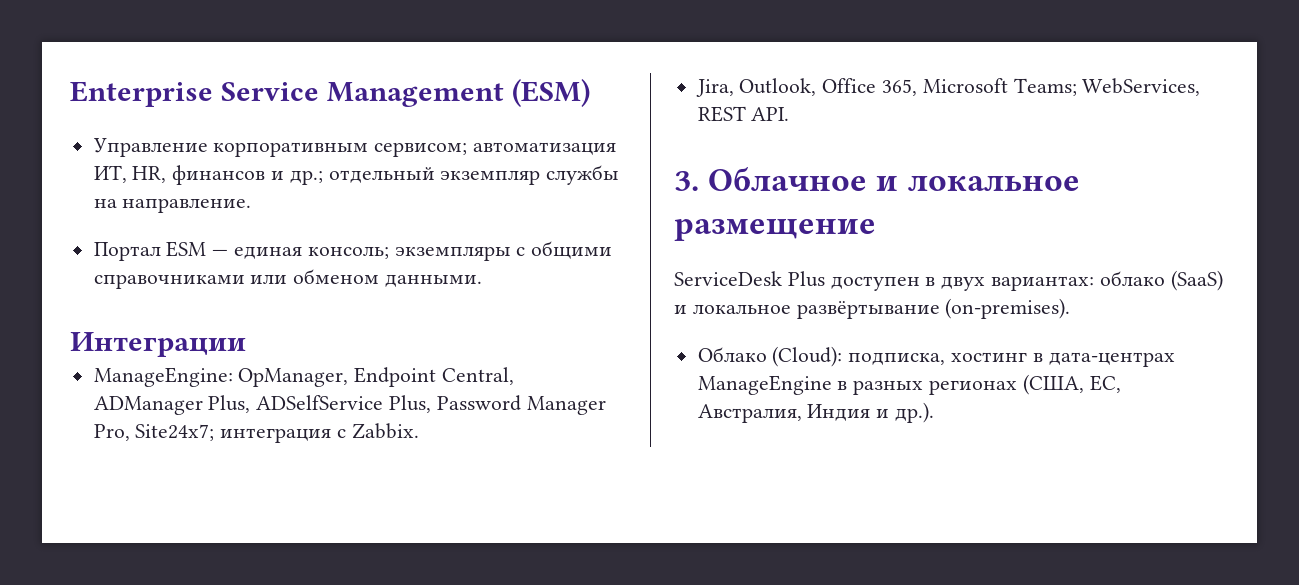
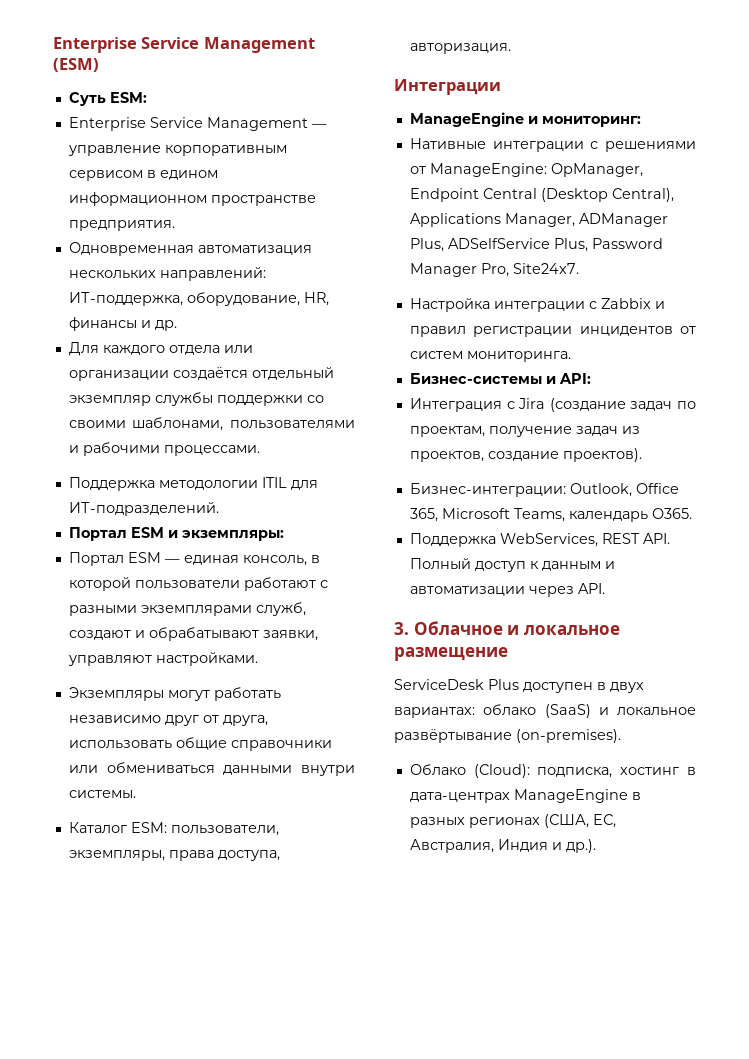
[92,138,617,157] [93,165,620,185] [93,198,252,213] [93,241,613,261] [93,269,483,289] [70,332,246,357] [93,367,515,387] Управление корпоративным сервисом; автоматизация ИТ, HR, финансов и др.; отдельный экземпляр службы на направление. // Портал ESM — единая консоль; экземпляры с общими справочниками или обменом данными. // Интеграции // ManageEngine: OpManager, Endpoint Central, -> [68,92,147,106] [68,117,327,131] [67,145,287,156] [68,170,218,181] [68,192,316,206] [68,220,175,231] [68,242,312,256] [68,267,266,281] [68,292,329,306] [68,317,177,331] [68,342,253,356] [68,367,334,381] [68,392,324,406] [68,417,355,431] [68,442,260,456] [68,477,318,491] [68,502,219,516] [68,527,284,541] [68,552,320,566] [68,577,328,591] [68,602,306,616] [68,627,318,641] [67,652,258,666] [68,687,281,701] [68,715,268,726] [68,737,332,751] [68,762,355,776] [68,790,136,799] [68,822,279,836] [68,850,280,861] [409,43,511,54] [394,79,501,95] [409,112,641,127] [409,138,696,152] [409,163,643,177] [409,188,674,202] [409,213,575,227] Суть ESM: // Enterprise Service Management — управление корпоративным сервисом в едином информационном пространстве предприятия. // Одновременная автоматизация нескольких направлений: ИТ-поддержка, оборудование, HR, финансы и др. // Для каждого отдела или организации создаётся отдельный экземпляр службы поддержки со своими шаблонами, пользователями и рабочими процессами. // Поддержка методологии ITIL для ИТ-подразделений. // Портал ESM и экземпляры: // Портал ESM — единая консоль, в которой пользователи работают с разными экземплярами служб, создают и обрабатывают заявки, управляют настройками. // Экземпляры могут работать независимо друг от друга, использовать общие справочники или обмениваться данными внутри системы. // Каталог ESM: пользователи, экземпляры, права доступа, авторизация. // Интеграции // ManageEngine и мониторинг: // Нативные интеграции с решениями от ManageEngine: OpManager, Endpoint Central (Desktop Central), Applications Manager,
[135,423,419,443] [695,78,1201,97] [697,106,746,122] Site24x7; интеграция с Zabbix. // Jira, Outlook, Office 365, Microsoft Teams; WebServices, REST -> [512,263,579,274] [409,298,665,312] [409,326,696,337] [409,351,571,362] [409,373,591,384] [409,398,696,412] [409,426,640,437] [409,448,642,462] [409,483,679,497] [409,508,692,522] [409,533,670,547] [409,558,615,572] [409,586,574,597] Site24x7. // Настройка интеграции с Zabbix и правил регистрации инцидентов от систем мониторинга. // Бизнес-системы и API: // Интеграция с Jira (создание задач по проектам, получение задач из проектов, создание проектов). // Бизнес-интеграции: Outlook, Office 365, Microsoft Teams, календарь O365. // Поддержка WebServices, REST API. Полный доступ к данным и автоматизации через

